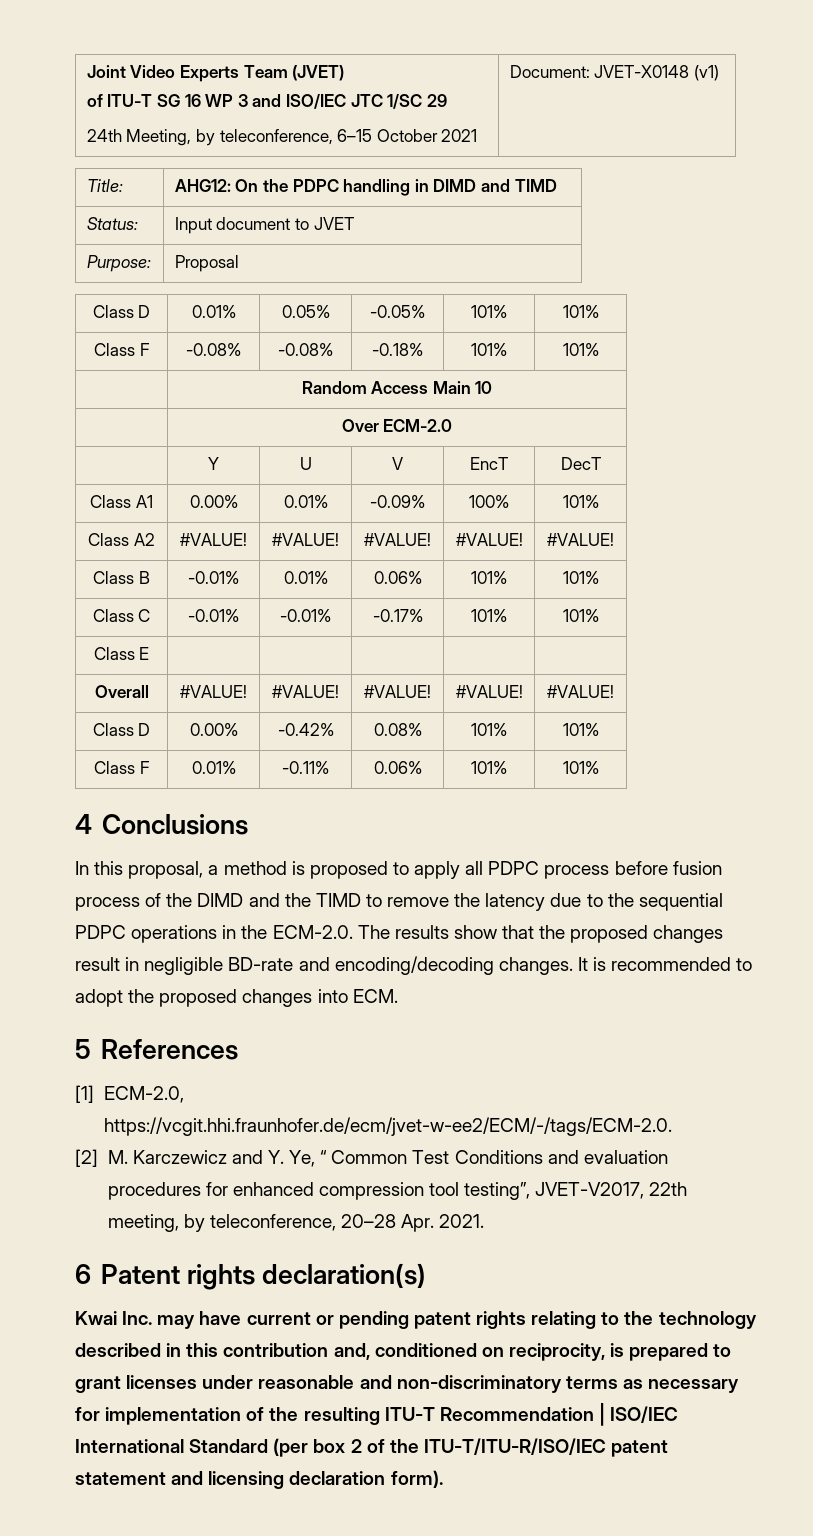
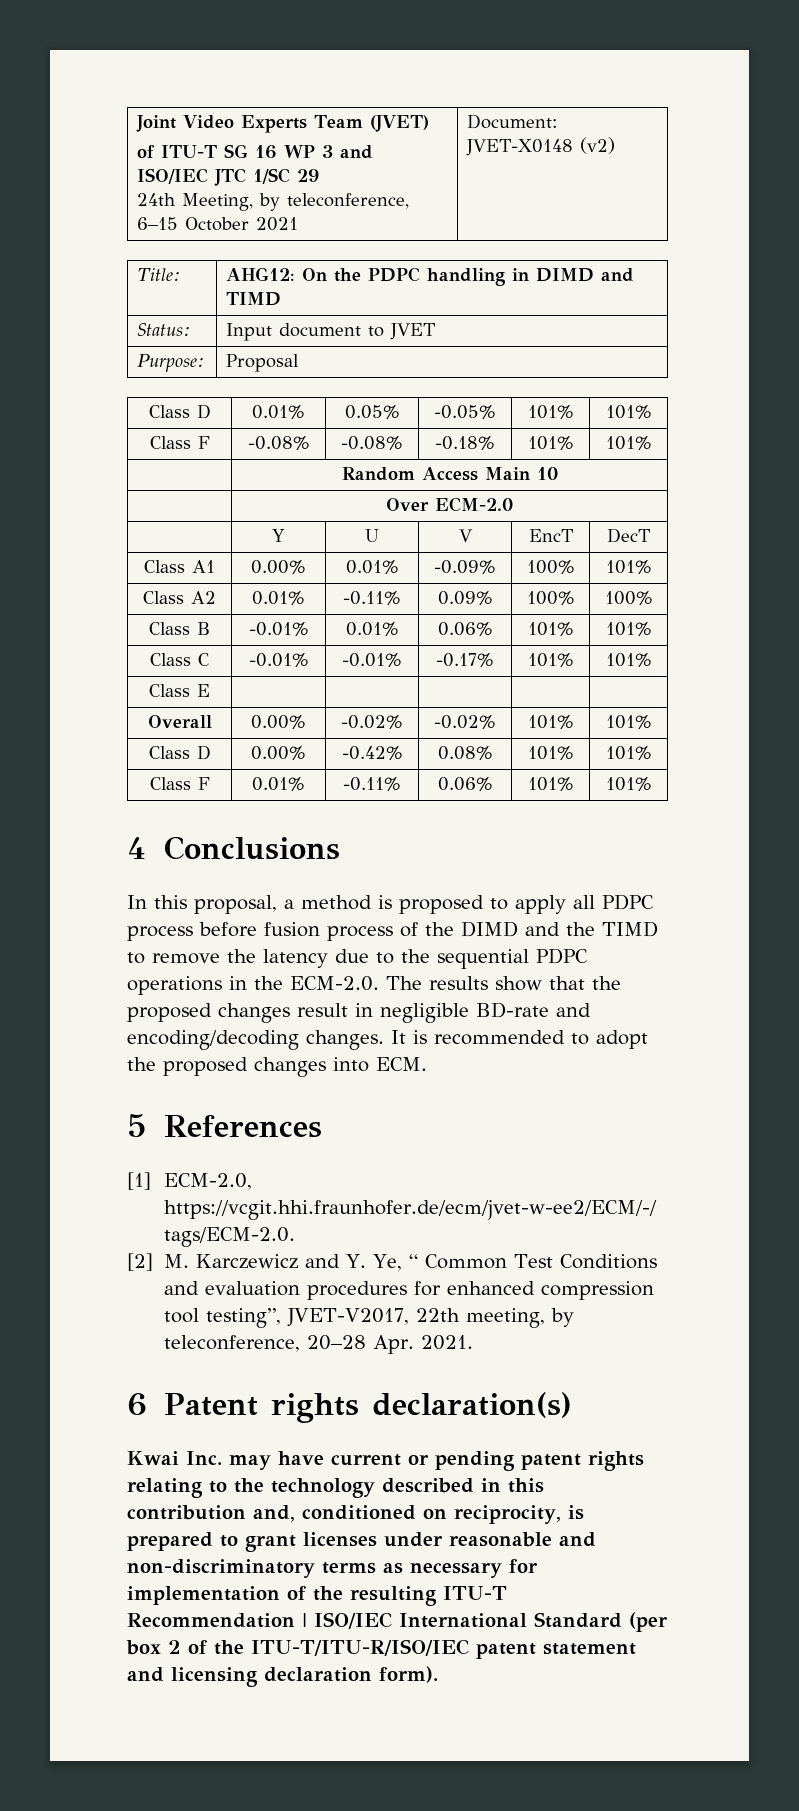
[694,65,720,81] (v1) -> [580,137,616,154] (v2)
[180,533,247,546] [272,533,339,546] [364,533,431,546] [455,533,523,546] [547,533,614,546] #VALUE! | #VALUE! | #VALUE! | #VALUE! | #VALUE! -> [252,591,305,605] [343,591,401,605] [437,591,493,605] [526,591,575,605] [604,591,653,605] 0.01% | -0.11% | 0.09% | 100% | 100%
[180,685,247,698] [272,685,339,698] [364,685,431,698] [455,685,523,698] [547,685,614,698] #VALUE! | #VALUE! | #VALUE! | #VALUE! | #VALUE! -> [251,715,306,729] [341,715,403,729] [434,715,496,729] [527,715,574,729] [605,715,652,729] 0.00% | -0.02% | -0.02% | 101% | 101%

